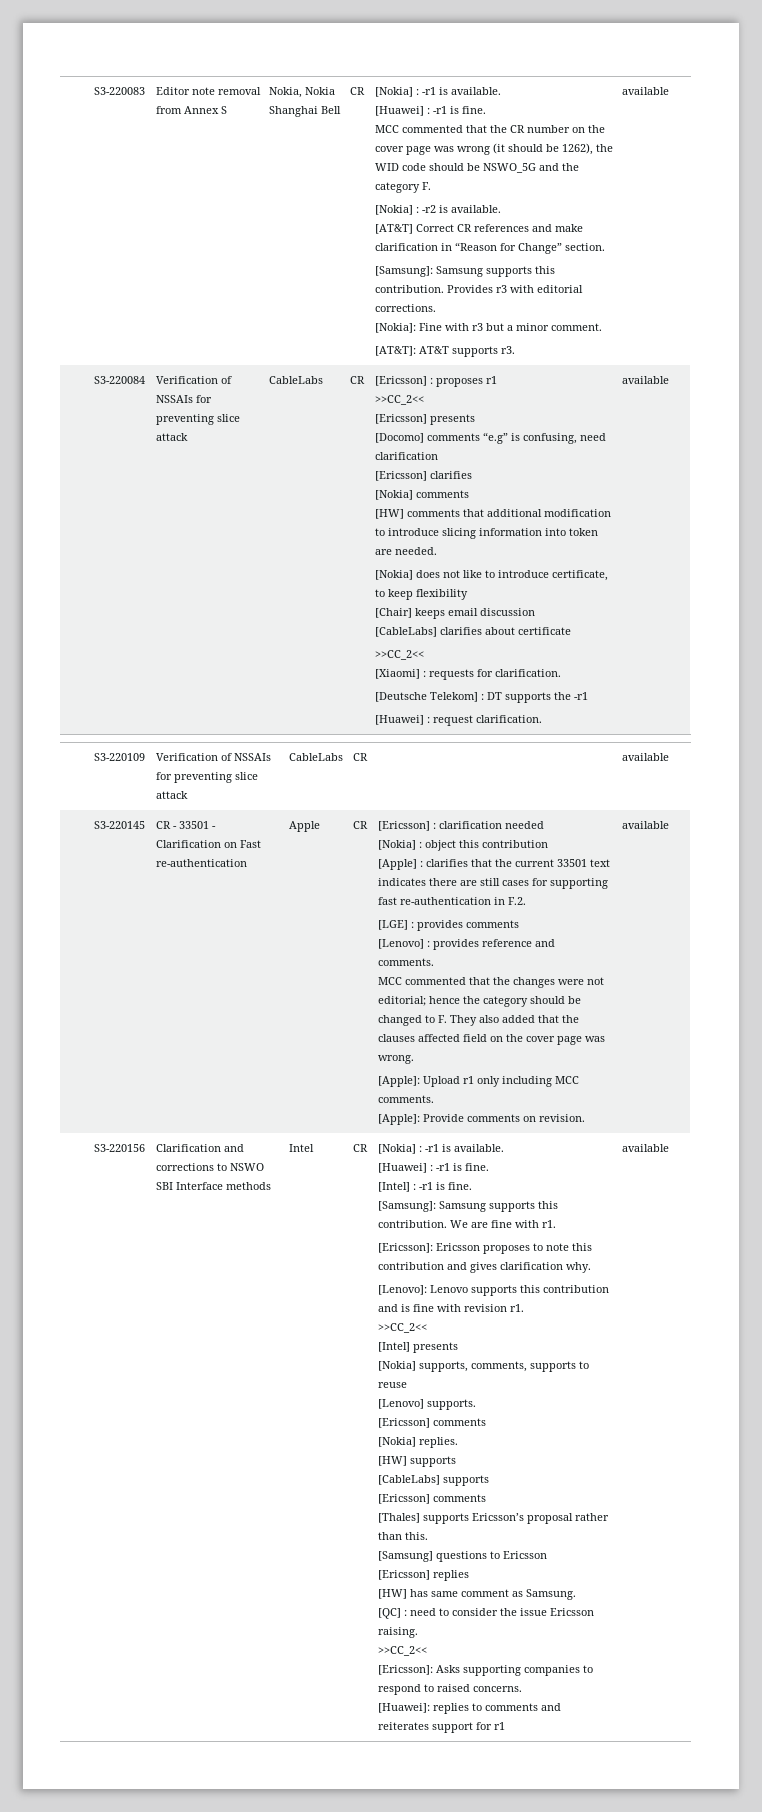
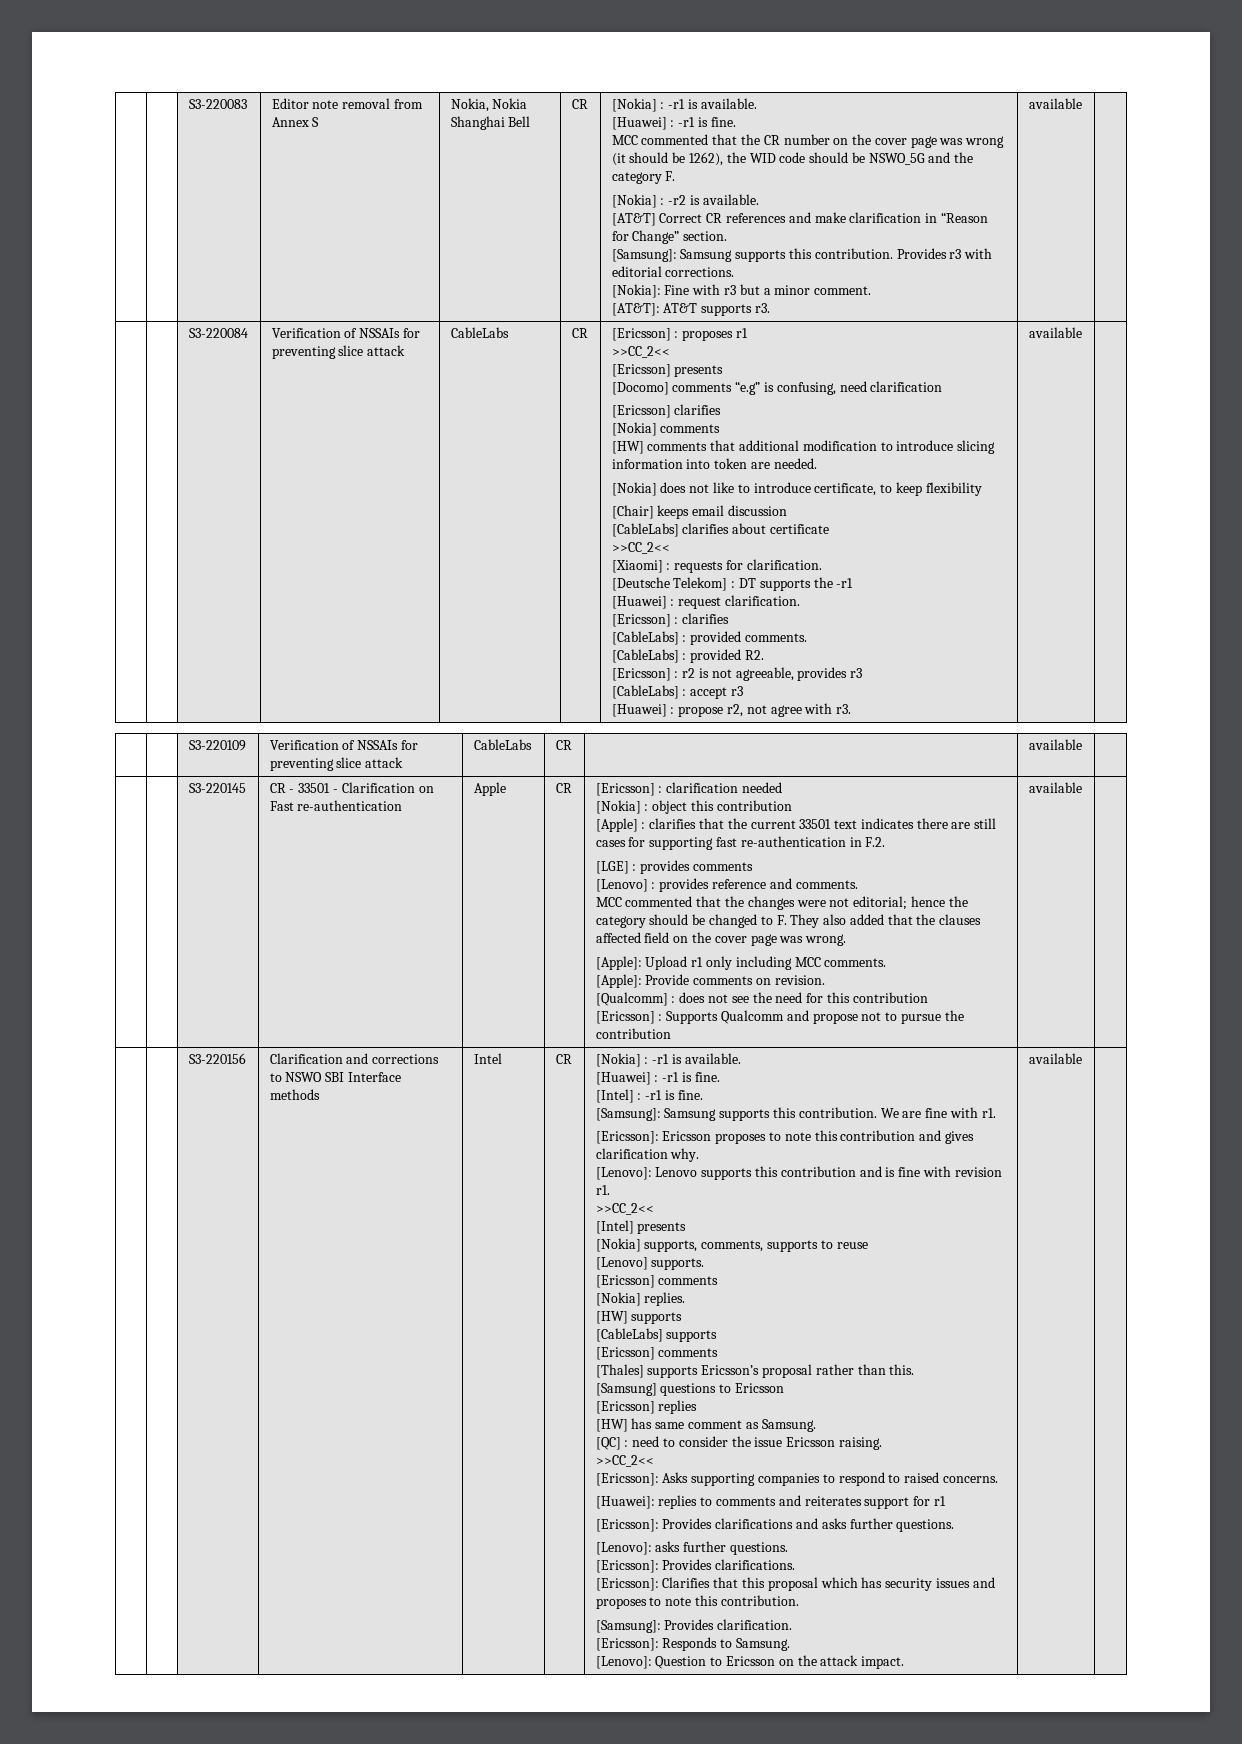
(542, 719) none -> [611,613,730,627] [611,631,808,645] [611,649,765,663] [611,667,863,681] [611,685,744,699] [611,703,852,717] // [Ericsson] : clarifies // [CableLabs] : provided comments. // [CableLabs] : provided R2. // [Ericsson] : r2 is not agreeable, provides r3 // [CableLabs] : accept r3 // [Huawei] : propose r2, not agree with r3.
(585, 1118) none -> [595,992,928,1006] [595,1010,964,1024] [595,1028,671,1039] // [Qualcomm] : does not see the need for this contribution // [Ericsson] : Supports Qualcomm and propose not to pursue the contribution
(505, 1726) none -> [595,1518,955,1532] [595,1541,789,1555] [595,1559,796,1573] [595,1577,995,1591] [595,1595,799,1609] [595,1619,793,1633] [595,1637,791,1651] [595,1655,905,1669] // [Ericsson]: Provides clarifications and asks further questions. // [Lenovo]: asks further questions. // [Ericsson]: Provides clarifications. // [Ericsson]: Clarifies that this proposal which has security issues and proposes to note this contribution. // [Samsung]: Provides clarification. // [Ericsson]: Responds to Samsung. // [Lenovo]: Question to Ericsson on the attack impact.

